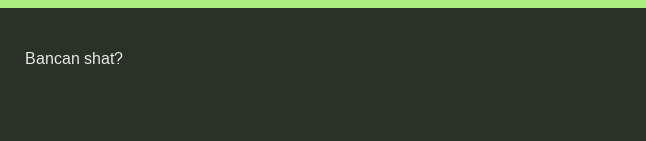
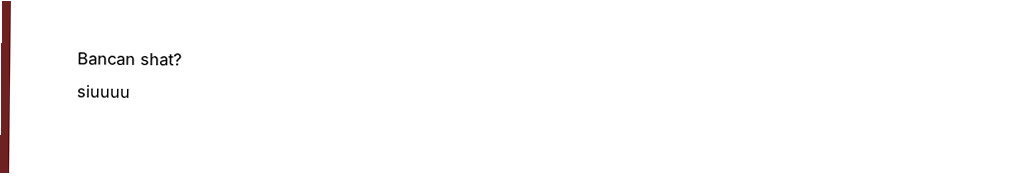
(124, 58) none -> [76,84,131,98] // siuuuu

